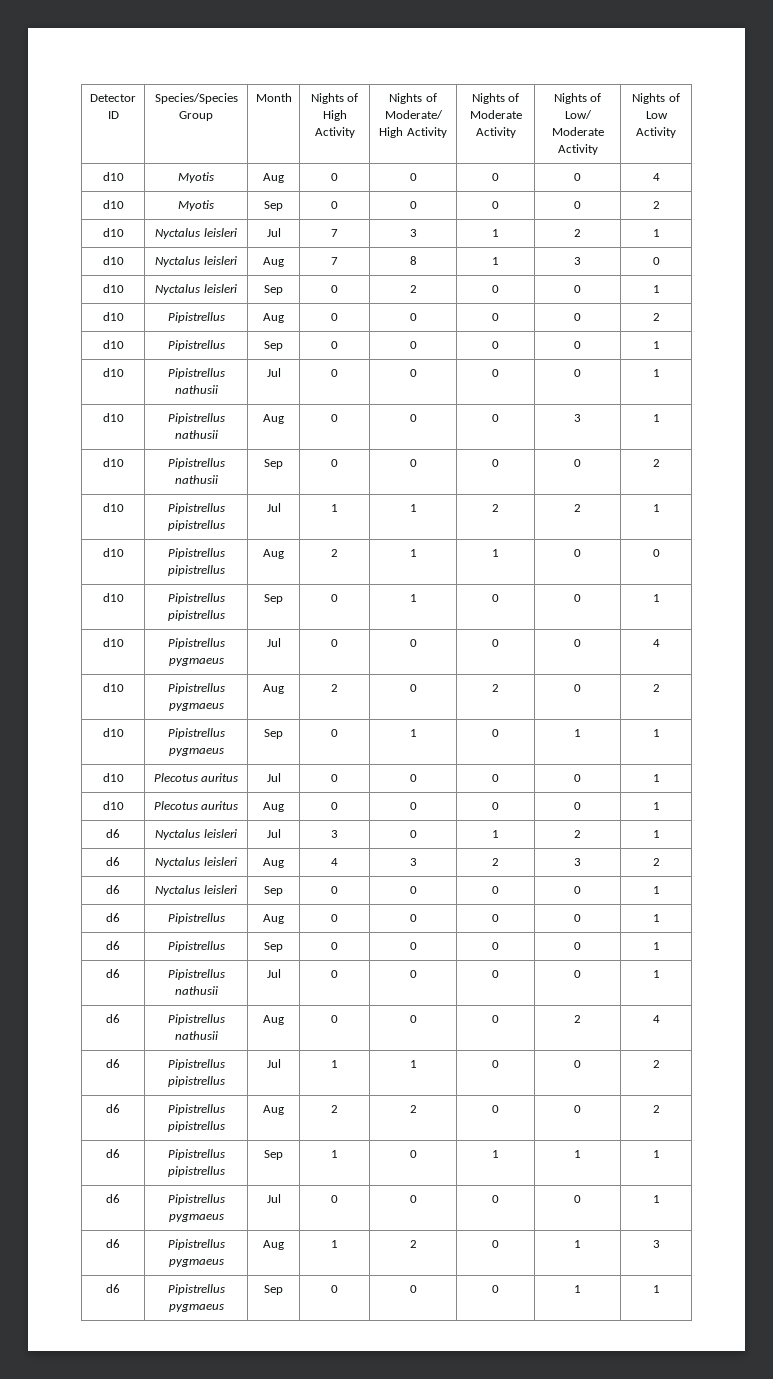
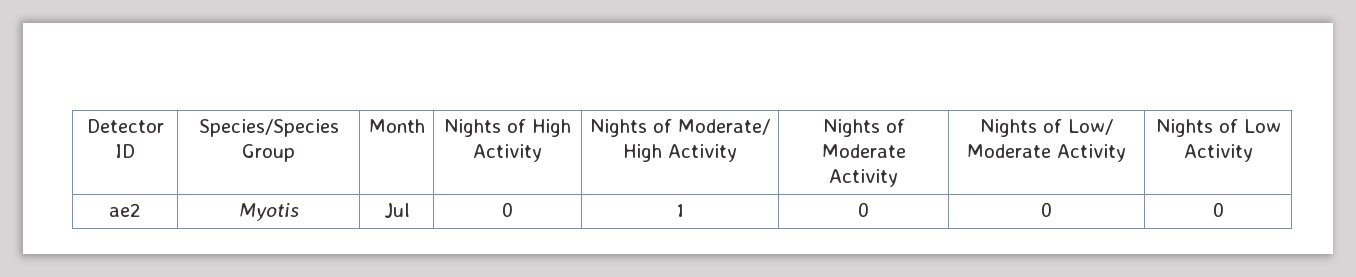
[102,172,124,181] [178,172,214,183] [263,173,284,183] [331,173,338,181] [409,173,417,181] [492,173,499,181] [574,173,581,181] [652,173,660,181] [102,200,124,209] [178,200,214,211] [264,201,283,211] [331,201,338,209] [409,201,417,209] [492,201,499,209] [574,201,581,209] [652,201,660,209] [102,228,124,237] [155,228,237,239] [266,228,281,237] [331,229,338,237] [409,229,417,237] [492,229,499,237] [574,229,581,237] [652,229,660,237] [102,256,124,265] [155,256,237,267] [263,257,284,267] [331,257,338,265] [409,256,417,265] [492,257,499,265] [574,257,581,265] [652,257,660,265] [102,284,124,293] [155,284,237,295] [264,285,283,295] [331,285,338,293] [409,285,417,293] [492,285,499,293] [574,285,581,293] [652,285,660,293] [102,312,124,321] [167,312,225,323] [263,313,284,323] [331,313,338,321] [409,313,417,321] [492,313,499,321] [574,313,581,321] [652,313,660,321] [102,340,124,349] [167,340,225,351] [264,341,283,351] [331,341,338,349] [409,341,417,349] [492,341,499,349] [574,341,581,349] [652,341,660,349] [102,368,124,377] [167,368,225,379] [174,385,218,394] [266,368,281,377] [331,369,338,377] [409,369,417,377] [492,369,499,377] [574,369,581,377] [652,369,660,377] [102,413,124,422] [167,413,225,424] [174,430,218,439] [263,414,284,424] [331,414,338,422] [409,414,417,422] [492,414,499,422] [574,414,581,422] [652,414,660,422] [102,458,124,467] [167,458,225,469] [174,475,218,484] [264,459,283,469] [331,459,338,467] [409,459,417,467] [492,459,499,467] [574,459,581,467] [652,459,660,467] [102,503,124,512] [167,503,225,514] [167,520,225,531] [266,503,281,512] [331,504,338,512] [409,504,417,512] [492,504,499,512] [574,504,581,512] [652,504,660,512] [102,548,124,557] [167,548,225,559] [167,565,225,576] [263,549,284,559] [331,549,338,557] [409,549,417,557] [492,549,499,557] [574,549,581,557] [652,549,660,557] [102,593,124,602] [167,593,225,604] [167,610,225,621] [264,594,283,604] [331,594,338,602] [409,594,417,602] [492,594,499,602] [574,594,581,602] [652,594,660,602] [102,638,124,647] [167,638,225,649] [168,658,224,666] [266,638,281,647] [331,639,338,647] [409,639,417,647] [492,639,499,647] [574,639,581,647] [652,639,660,647] [102,683,124,692] [167,683,225,694] [168,703,224,711] [263,684,284,694] [331,684,338,692] [409,684,417,692] [492,684,499,692] [574,684,581,692] [652,684,660,692] [102,728,124,737] [167,728,225,739] [168,748,224,756] [264,729,283,739] [331,729,338,737] [409,729,417,737] [492,729,499,737] [574,729,581,737] [652,729,660,737] [102,773,124,782] [153,773,239,782] [266,773,281,782] [331,774,338,782] [409,774,417,782] [492,774,499,782] [574,774,581,782] [652,774,660,782] [102,801,124,810] [153,801,239,810] [263,802,284,812] [331,802,338,810] [409,802,417,810] [492,802,499,810] [574,802,581,810] [652,802,660,810] [106,829,120,838] [155,829,237,840] [266,829,281,838] [331,830,338,838] [409,830,417,838] [492,830,499,838] [574,830,581,838] [652,830,660,838] [106,857,120,866] [155,857,237,868] [263,858,284,868] [331,858,338,866] [409,858,417,866] [492,858,499,866] [574,858,581,866] [652,858,660,866] [106,885,120,894] [155,885,237,896] [264,886,283,896] [331,886,338,894] [409,886,417,894] [492,886,499,894] [574,886,581,894] [652,886,660,894] [106,913,120,922] [167,913,225,924] [263,914,284,924] [331,914,338,922] [409,914,417,922] [492,914,499,922] [574,914,581,922] [652,914,660,922] [106,941,120,950] [167,941,225,952] [264,942,283,952] [331,942,338,950] [409,942,417,950] [492,942,499,950] [574,942,581,950] [652,942,660,950] [106,969,120,978] [167,969,225,980] [174,986,218,995] [266,969,281,978] [331,970,338,978] [409,970,417,978] [492,970,499,978] [574,970,581,978] [652,970,660,978] [106,1014,120,1023] [167,1014,225,1025] [174,1031,218,1040] [263,1015,284,1025] [331,1015,338,1023] [409,1015,417,1023] [492,1015,499,1023] [574,1015,581,1023] [652,1015,660,1023] [106,1059,120,1068] [167,1059,225,1070] [167,1076,225,1087] [266,1059,281,1068] [331,1060,338,1068] [409,1060,417,1068] [492,1060,499,1068] [574,1060,581,1068] [652,1060,660,1068] [106,1104,120,1113] [167,1104,225,1115] [167,1121,225,1132] [263,1105,284,1115] [331,1105,338,1113] [409,1105,417,1113] [492,1105,499,1113] [574,1105,581,1113] [652,1105,660,1113] [106,1149,120,1158] [167,1149,225,1160] [167,1166,225,1177] [264,1150,283,1160] [331,1150,338,1158] [409,1150,417,1158] [492,1150,499,1158] [574,1150,581,1158] [652,1150,660,1158] [106,1194,120,1203] [167,1194,225,1205] [168,1214,224,1222] [266,1194,281,1203] [331,1195,338,1203] [409,1195,417,1203] [492,1195,499,1203] [574,1195,581,1203] [652,1195,660,1203] [106,1239,120,1248] [167,1239,225,1250] [168,1259,224,1267] [263,1240,284,1250] [331,1240,338,1248] [409,1240,417,1248] [492,1240,499,1248] [574,1240,581,1248] [652,1240,660,1248] [106,1284,120,1293] [167,1284,225,1295] [168,1304,224,1312] [264,1285,283,1295] [331,1285,338,1293] [409,1285,417,1293] [492,1285,499,1293] [574,1285,581,1293] [652,1285,660,1293] d10 | Myotis | Aug | 0 | 0 | 0 | 0 | 4 // d10 | Myotis | Sep | 0 | 0 | 0 | 0 | 2 // d10 | Nyctalus leisleri | Jul | 7 | 3 | 1 | 2 | 1 // d10 | Nyctalus leisleri | Aug | 7 | 8 | 1 | 3 | 0 // d10 | Nyctalus leisleri | Sep | 0 | 2 | 0 | 0 | 1 // d10 | Pipistrellus | Aug | 0 | 0 | 0 | 0 | 2 // d10 | Pipistrellus | Sep | 0 | 0 | 0 | 0 | 1 // d10 | Pipistrellus nathusii | Jul | 0 | 0 | 0 | 0 | 1 // d10 | Pipistrellus nathusii | Aug | 0 | 0 | 0 | 3 | 1 // d10 | Pipistrellus nathusii | Sep | 0 | 0 | 0 | 0 | 2 // d10 | Pipistrellus pipistrellus | Jul | 1 | 1 | 2 | 2 | 1 // d10 | Pipistrellus pipistrellus | Aug | 2 | 1 | 1 | 0 | 0 // d10 | Pipistrellus pipistrellus | Sep | 0 | 1 | 0 | 0 | 1 // d10 | Pipistrellus pygmaeus | Jul | 0 | 0 | 0 | 0 | 4 // d10 | Pipistrellus pygmaeus | Aug | 2 | 0 | 2 | 0 | 2 // d10 | Pipistrellus pygmaeus | Sep | 0 | 1 | 0 | 1 | 1 // d10 | Plecotus auritus | Jul | 0 | 0 | 0 | 0 | 1 // d10 | Plecotus auritus | Aug | 0 | 0 | 0 | 0 | 1 // d6 | Nyctalus leisleri | Jul | 3 | 0 | 1 | 2 | 1 // d6 | Nyctalus leisleri | Aug | 4 | 3 | 2 | 3 | 2 // d6 | Nyctalus leisleri | Sep | 0 | 0 | 0 | 0 | 1 // d6 | Pipistrellus | Aug | 0 | 0 | 0 | 0 | 1 // d6 | Pipistrellus | Sep | 0 | 0 | 0 | 0 | 1 // d6 | Pipistrellus nathusii | Jul | 0 | 0 | 0 | 0 | 1 // d6 | Pipistrellus nathusii | Aug | 0 | 0 | 0 | 2 | 4 // d6 | Pipistrellus pipistrellus | Jul | 1 | 1 | 0 | 0 | 2 // d6 | Pipistrellus pipistrellus | Aug | 2 | 2 | 0 | 0 | 2 // d6 | Pipistrellus pipistrellus | Sep | 1 | 0 | 1 | 1 | 1 // d6 | Pipistrellus pygmaeus | Jul | 0 | 0 | 0 | 0 | 1 // d6 | Pipistrellus pygmaeus | Aug | 1 | 2 | 0 | 1 | 3 // d6 | Pipistrellus pygmaeus | Sep | 0 | 0 | 0 | 1 | 1 -> [109,203,141,217] [238,203,299,221] [383,203,410,218] [502,202,513,217] [676,204,684,217] [858,202,869,217] [1041,202,1052,217] [1212,202,1224,217] ae2 | Myotis | Jul | 0 | 1 | 0 | 0 | 0

